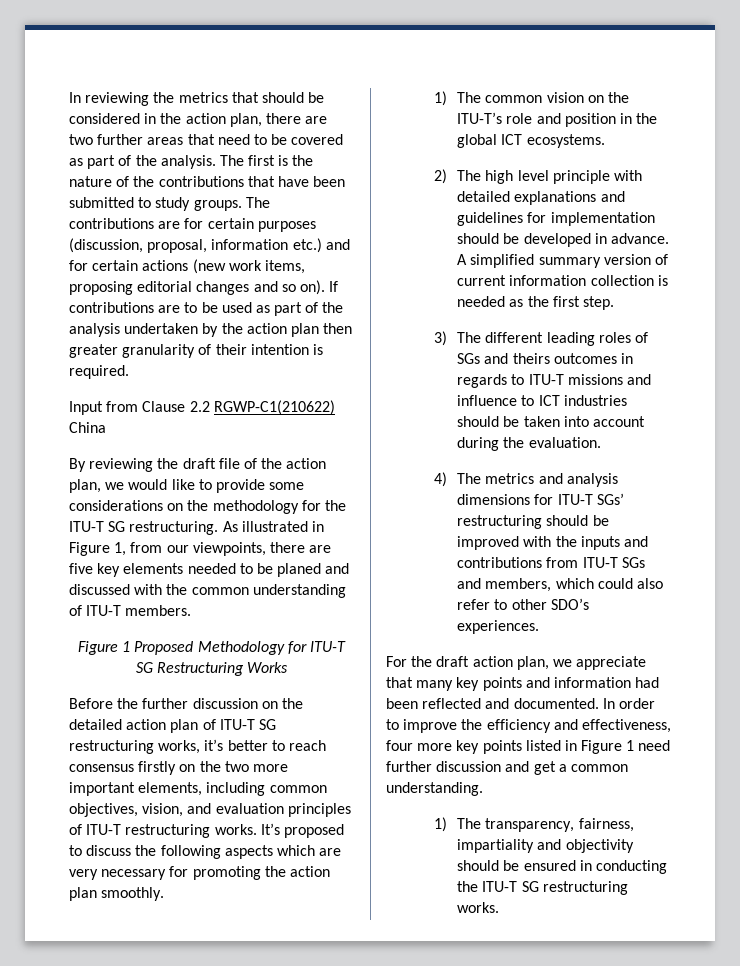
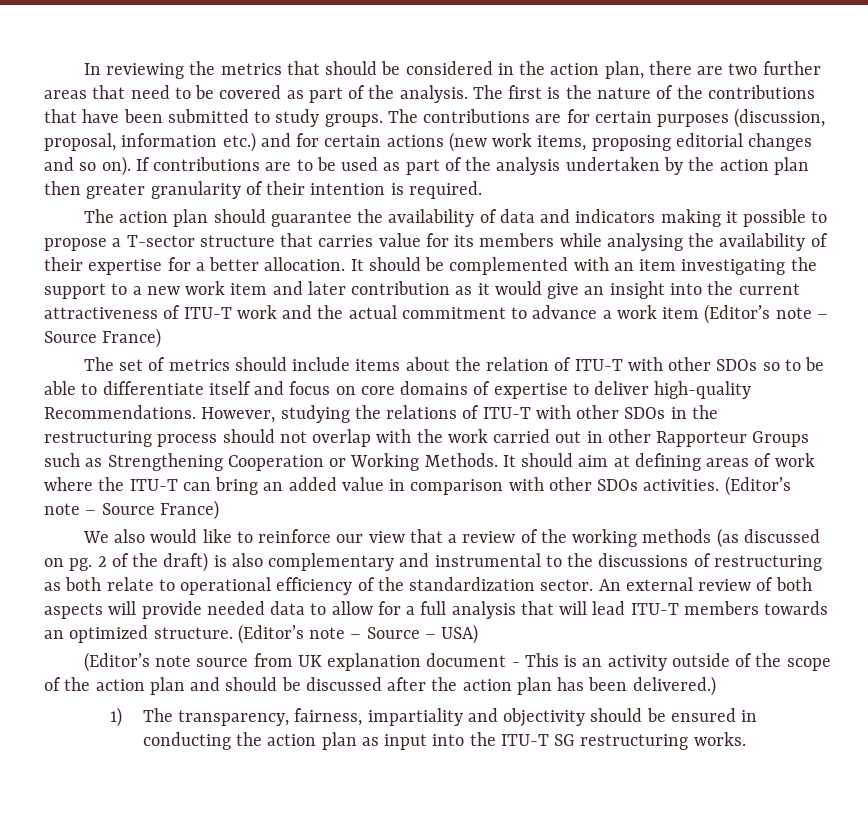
[69,400,335,415] [69,422,106,433] [69,458,327,472] [69,479,305,493] [69,500,346,514] [69,521,324,535] [69,542,332,556] [69,563,350,577] [69,584,346,598] [69,605,192,616] [78,641,346,655] [135,662,289,676] [69,698,303,709] [69,719,276,733] [69,739,326,754] [69,761,288,775] [69,782,327,796] [69,803,351,817] [69,823,344,838] [69,845,342,859] [69,866,330,880] [69,887,165,901] [433,91,630,106] [457,112,658,127] [457,134,605,148] [433,169,643,184] [457,191,625,205] [457,212,655,226] [457,233,670,247] [457,254,669,268] [457,275,668,286] [457,296,615,310] [433,331,649,346] [457,353,634,364] [457,374,652,388] [457,395,627,406] [457,416,646,427] [457,437,601,451] [433,472,618,487] [457,493,624,505] [457,515,609,529] [457,536,649,550] [457,557,645,568] [457,578,664,592] [457,598,589,610] [457,620,540,634] [386,656,647,670] [386,677,660,691] [386,698,655,709] [386,719,671,733] [386,740,671,754] [386,761,628,775] [386,782,483,796] Input from Clause 2.2 RGWP-C1(210622) China // By reviewing the draft file of the action plan, we would like to provide some considerations on the methodology for the ITU-T SG restructuring. As illustrated in Figure 1, from our viewpoints, there are five key elements needed to be planed and discussed with the common understanding of ITU-T members. // Figure 1 Proposed Methodology for ITU-T SG Restructuring Works // Before the further discussion on the detailed action plan of ITU-T SG restructuring works, it’s better to reach consensus firstly on the two more important elements, including common objectives, vision, and evaluation principles of ITU-T restructuring works. It’s proposed to discuss the following aspects which are very necessary for promoting the action plan smoothly. // 1) The common vision on the ITU-T’s role and position in the global ICT ecosystems. // 2) The high level principle with detailed explanations and guidelines for implementation should be developed in advance. A simplified summary version of current information collection is needed as the first step. // 3) The different leading roles of SGs and theirs outcomes in regards to ITU-T missions and influence to ICT industries should be taken into account during the evaluation. // 4) The metrics and analysis dimensions for ITU-T SGs’ restructuring should be improved with the inputs and contributions from ITU-T SGs and members, which could also refer to other SDO’s experiences. // For the draft action plan, we appreciate that many key points and information had been reflected and documented. In order to improve the efficiency and effectiveness, four more key points listed in Figure 1 need further discussion and get a common understanding. -> [83,209,828,227] [44,233,828,251] [44,257,817,275] [44,281,800,299] [44,304,828,324] [44,328,162,348] [83,357,825,371] [44,381,752,399] [44,405,718,423] [44,429,810,447] [44,453,815,471] [44,476,791,496] [44,500,219,520] [82,528,820,548] [44,552,822,572] [44,577,812,595] [44,601,829,619] [44,624,479,644] [83,652,831,672] [44,676,716,696] The action plan should guarantee the availability of data and indicators making it possible to propose a T-sector structure that carries value for its members while analysing the availability of their expertise for a better allocation. It should be complemented with an item investigating the support to a new work item and later contribution as it would give an insight into the current attractiveness of ITU-T work and the actual commitment to advance a work item (Editor’s note – Source France) // The set of metrics should include items about the relation of ITU-T with other SDOs so to be able to differentiate itself and focus on core domains of expertise to deliver high-quality Recommendations. However, studying the relations of ITU-T with other SDOs in the restructuring process should not overlap with the work carried out in other Rapporteur Groups such as Strengthening Cooperation or Working Methods. It should aim at defining areas of work where the ITU-T can bring an added value in comparison with other SDOs activities. (Editor’s note – Source France) // We also would like to reinforce our view that a review of the working methods (as discussed on pg. 2 of the draft) is also complementary and instrumental to the discussions of restructuring as both relate to operational efficiency of the standardization sector. An external review of both aspects will provide needed data to allow for a full analysis that will lead ITU-T members towards an optimized structure. (Editor’s note – Source – USA) // (Editor’s note source from UK explanation document - This is an activity outside of the scope of the action plan and should be discussed after the action plan has been delivered.)
(479, 886) none -> [267,732,496,750] action plan as input into the

